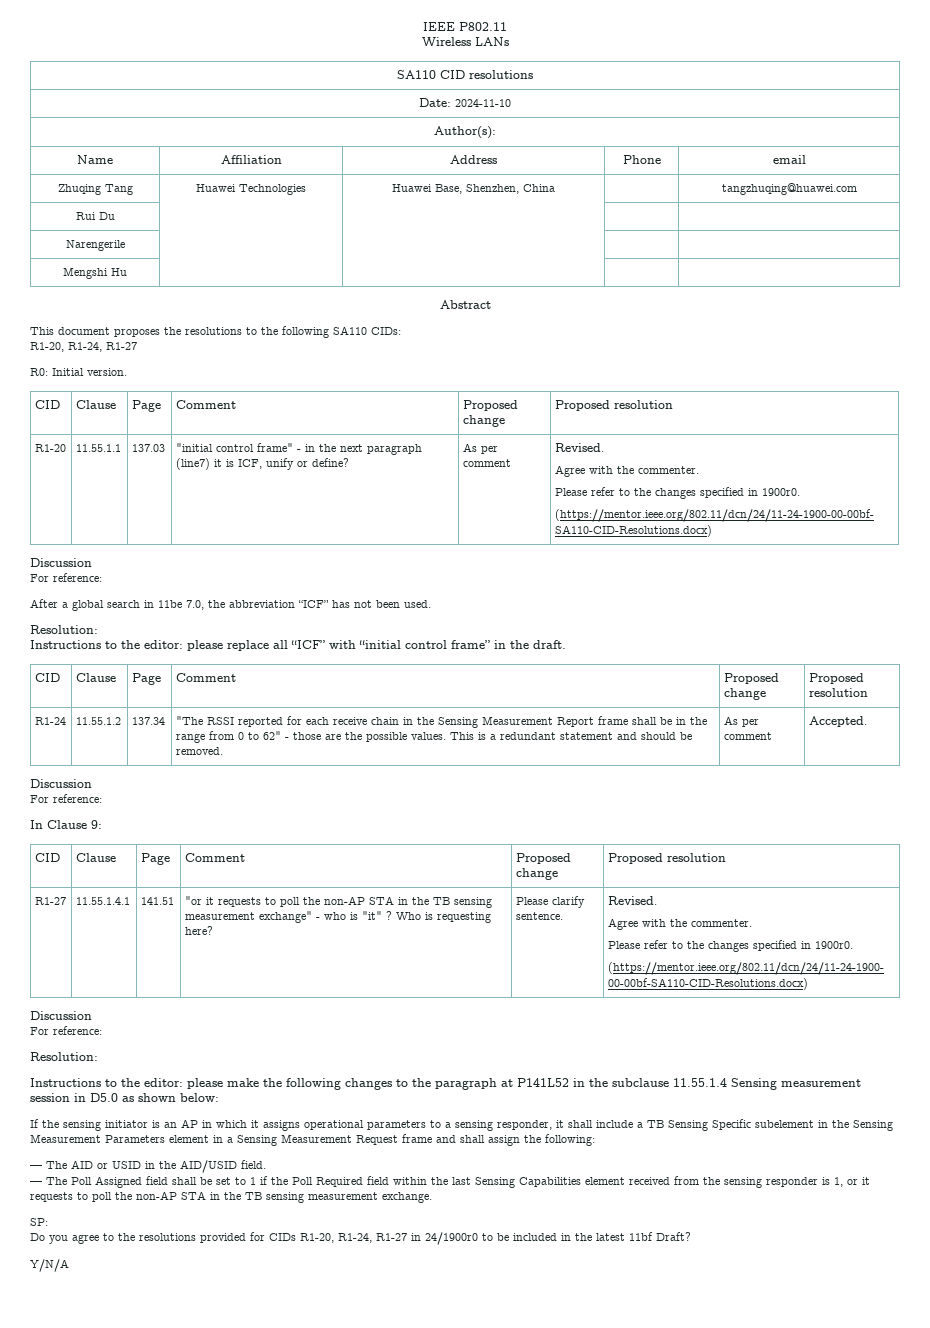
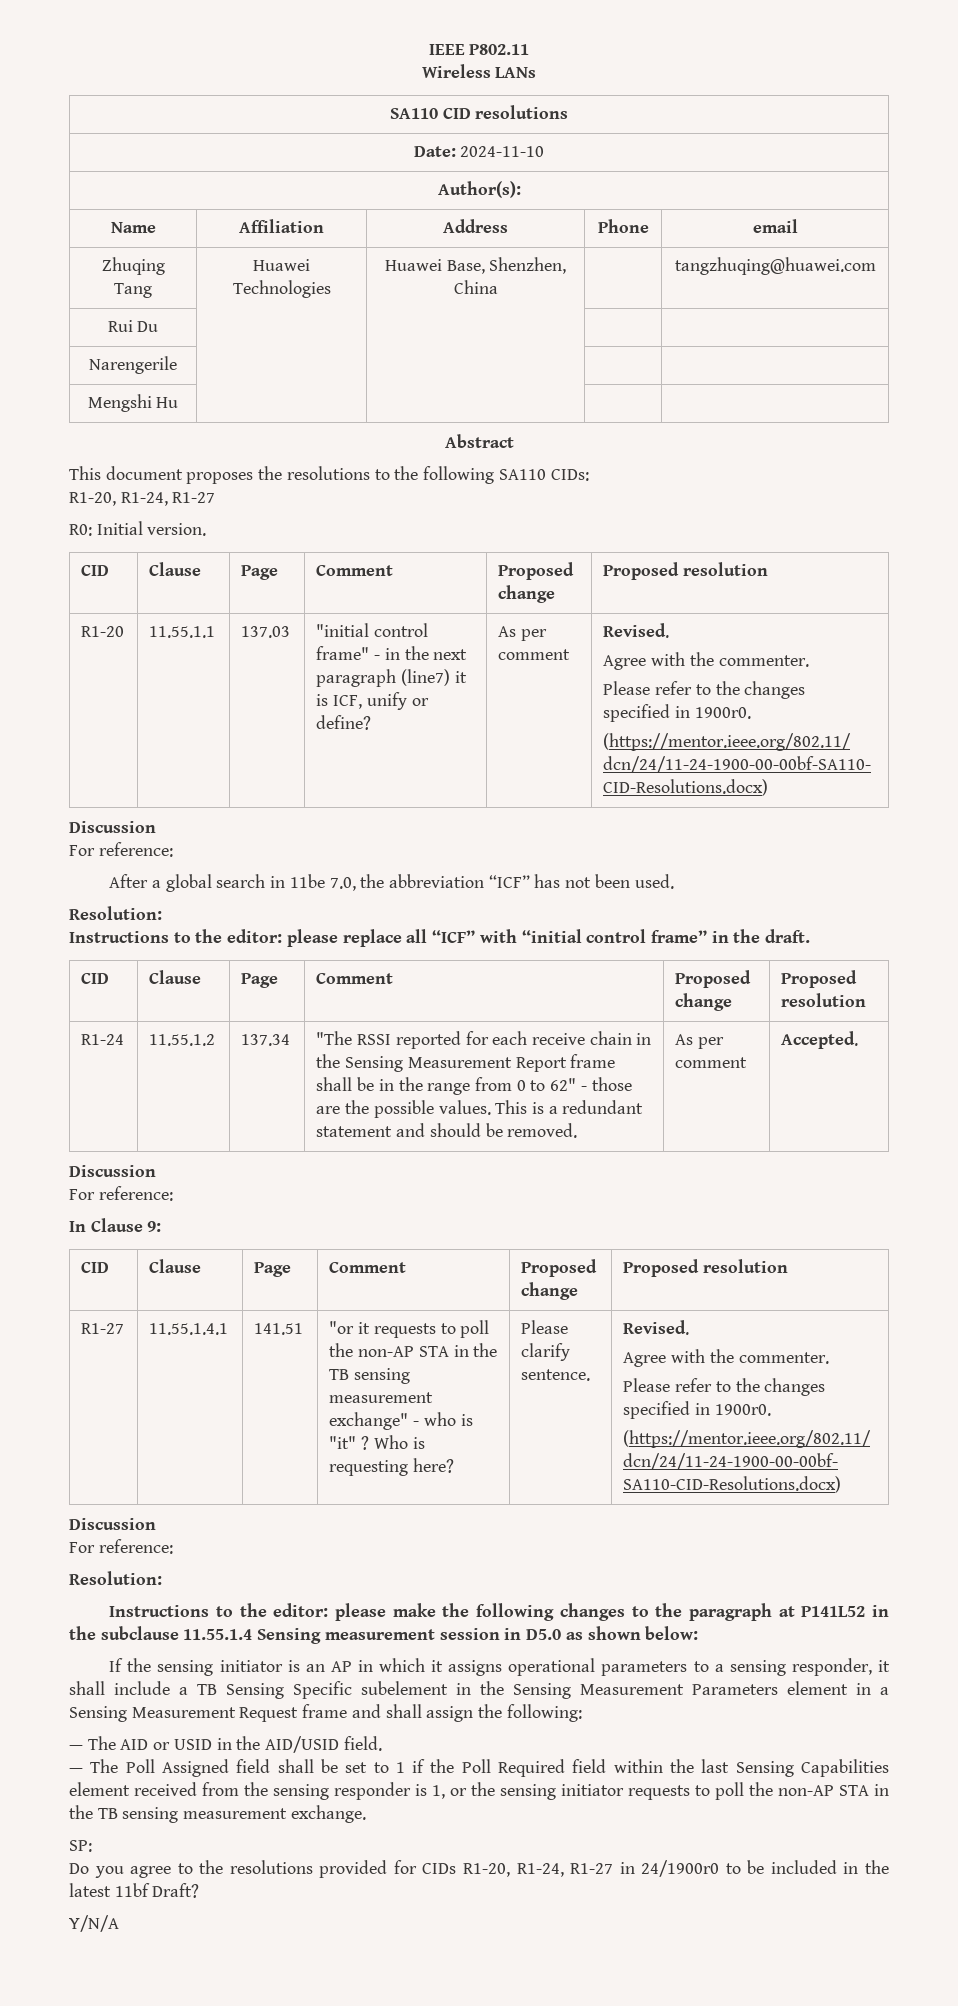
[862,1177,870,1185] it -> [471,1782,624,1800] the sensing initiator

